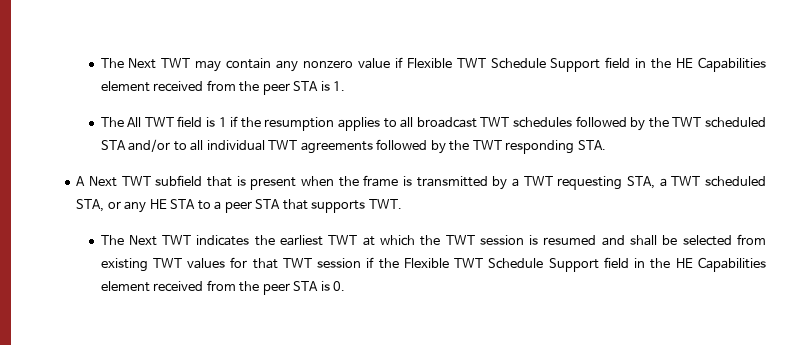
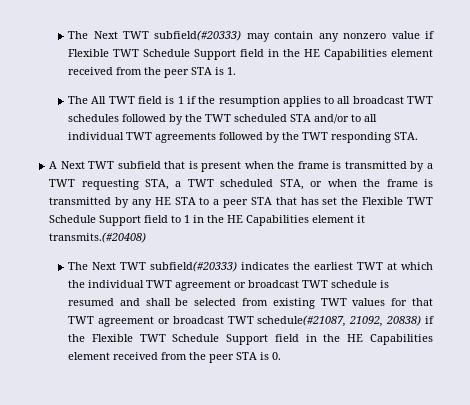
[100,58,191,69] The Next TWT -> [68,30,242,41] The Next TWT subfield(#20333)
(121, 205) none -> [327,179,433,187] [49,197,129,208] when the frame is transmitted by
[311,199,402,213] [100,235,192,246] supports TWT. // The Next TWT -> [300,197,434,205] [49,215,366,226] [49,232,147,243] [68,261,238,272] has set the Flexible TWT Schedule Support field to 1 in the HE Capabilities element it transmits.(#20408) // The Next TWT subfield(#20333)
[445,235,524,245] TWT session -> [88,280,378,291] individual TWT agreement or broadcast TWT schedule
[317,258,362,268] session -> [97,315,422,327] agreement or broadcast TWT schedule(#21087, 21092, 20838)

